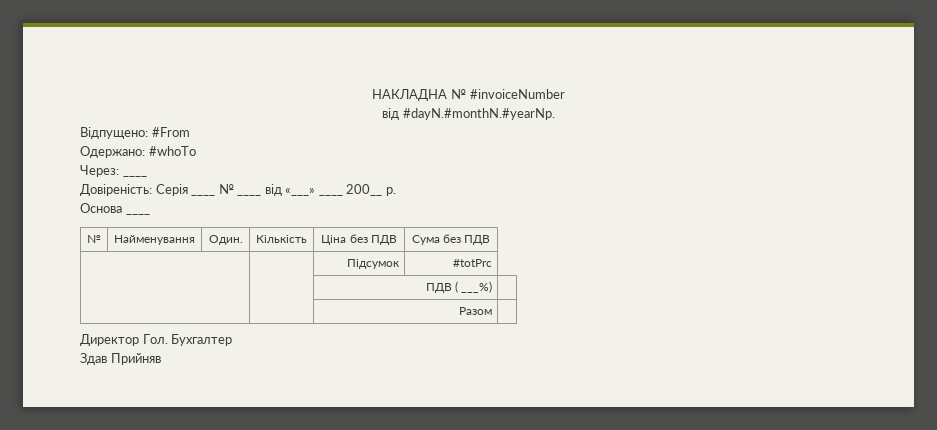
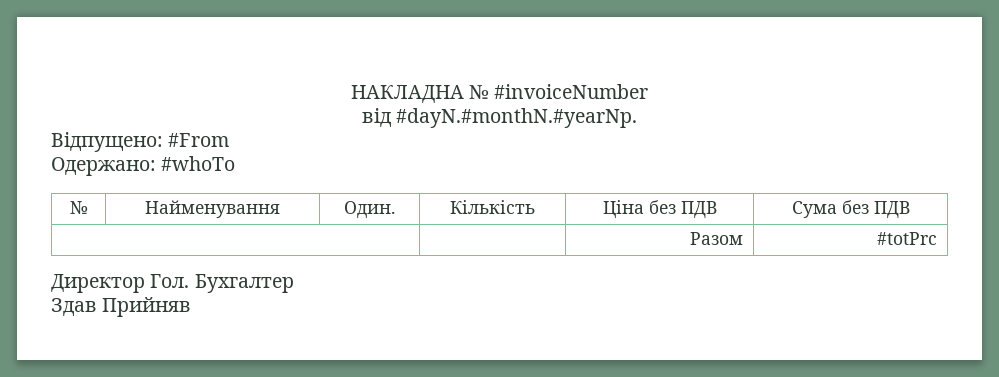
[80,165,147,177] [80,184,216,196] [218,184,234,194] [237,184,396,196] [80,203,122,213] [125,213,150,215] // Через: ____ // Довіреність: Серія ____ № ____ від «___» ____ 200__ р. // Основа ____ -> (236, 163) none
[346,259,400,269] Підсумок -> [690,232,744,245] Разом
[425,281,492,293] [458,307,492,315] // | | ПДВ ( ___%) | // | | Разом | -> (938, 238) none

